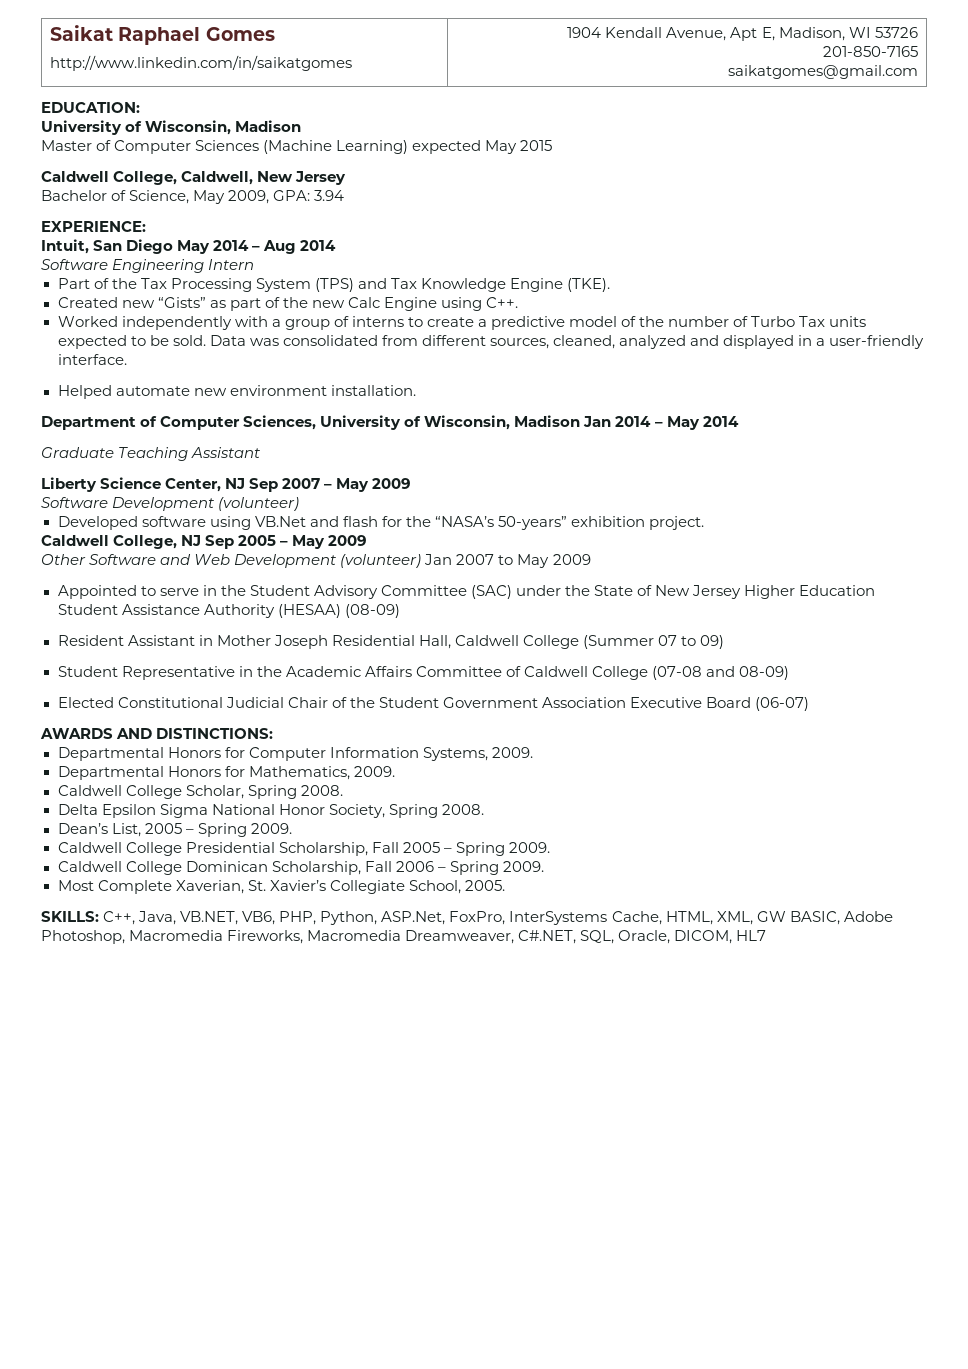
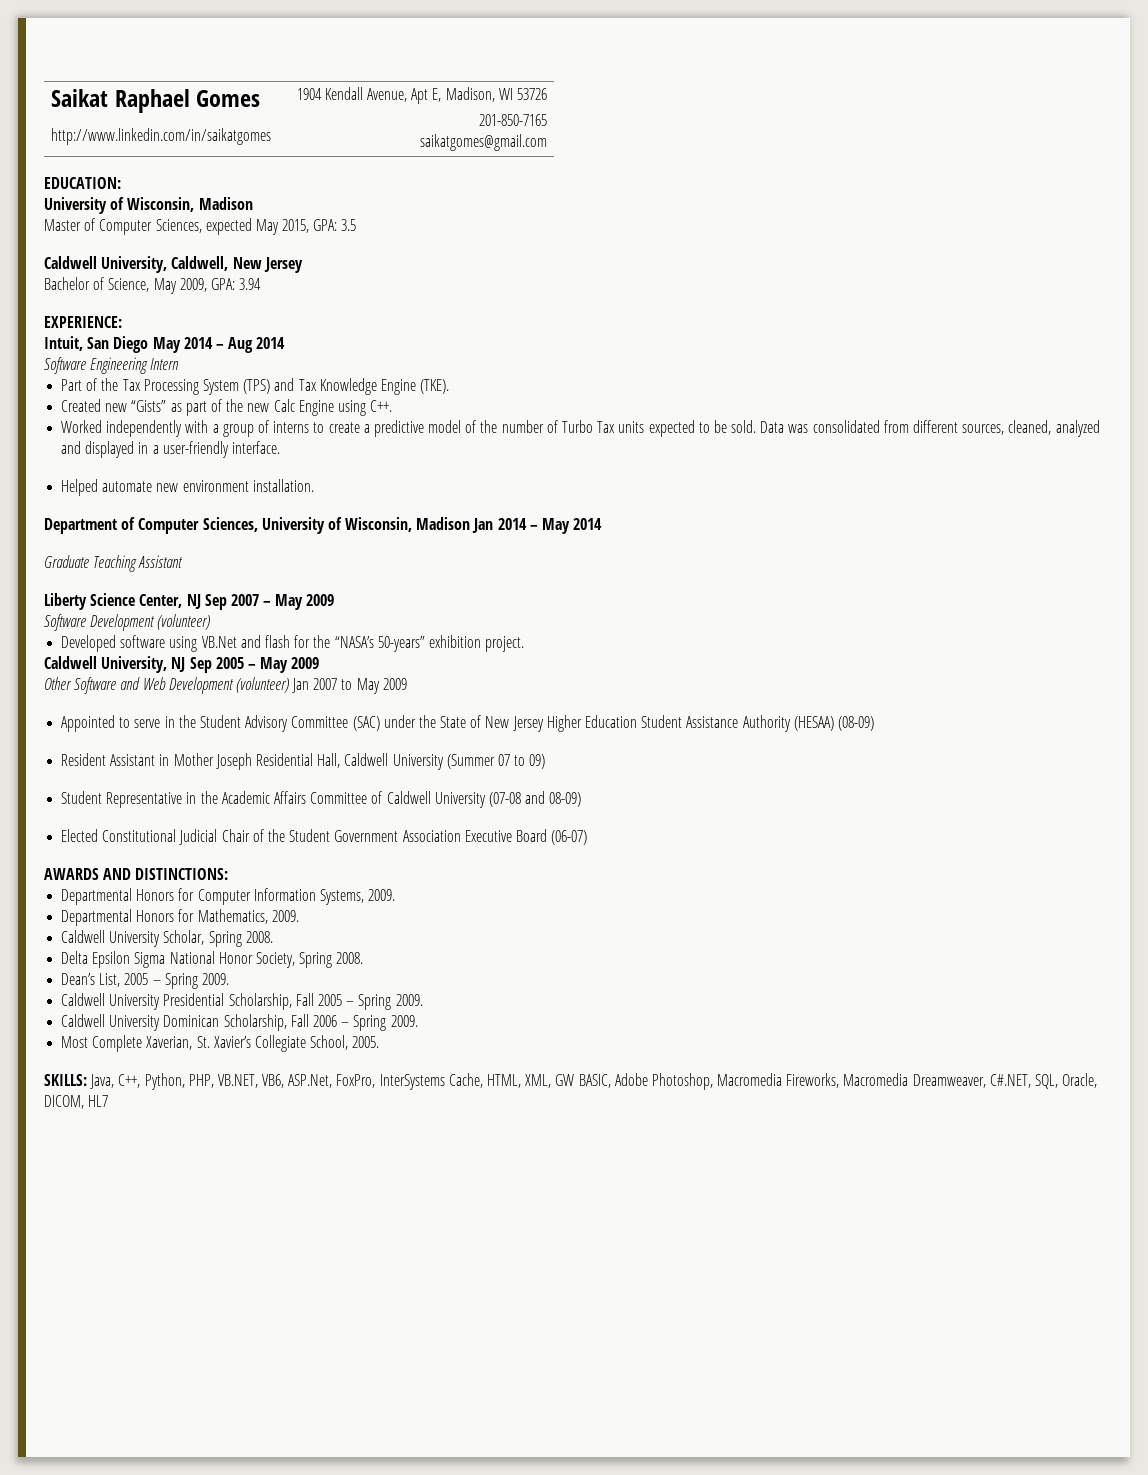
[195,140,553,154] [41,171,178,185] Sciences (Machine Learning) expected May 2015 // Caldwell College, -> [155,218,357,235] [44,256,168,273] Sciences, expected May 2015, GPA: 3.5 // Caldwell University,
[113,535,178,549] College, -> [101,656,168,673] University,
[522,635,579,649] College -> [392,754,444,770] University
[591,666,648,680] College -> [434,792,486,808] University
[125,785,182,799] College -> [109,931,161,947] University
[125,842,182,856] College -> [109,994,161,1010] University
[125,861,182,875] College -> [109,1015,161,1031] University
[103,911,378,925] C++, Java, VB.NET, VB6, PHP, Python, -> [90,1073,285,1090] Java, C++, Python, PHP, VB.NET, VB6,

